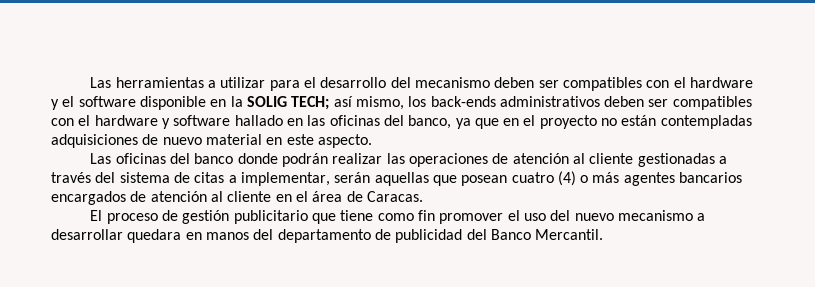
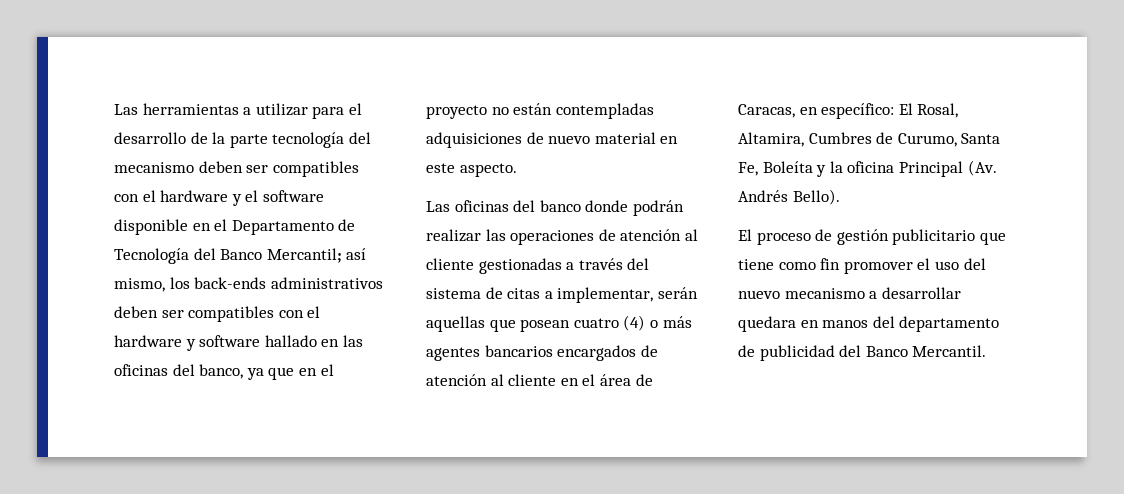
(387, 82) none -> [190,132,345,148] de la parte tecnología
[230,96,330,110] la SOLIG TECH; -> [214,219,356,235] [114,248,342,264] el Departamento de Tecnología del Banco Mercantil;
[366,191,423,202] Caracas. -> [738,103,959,119] [738,132,1001,147] [738,160,997,177] [738,189,840,205] Caracas, en específico: El Rosal, Altamira, Cumbres de Curumo, Santa Fe, Boleíta y la oficina Principal (Av. Andrés Bello).

